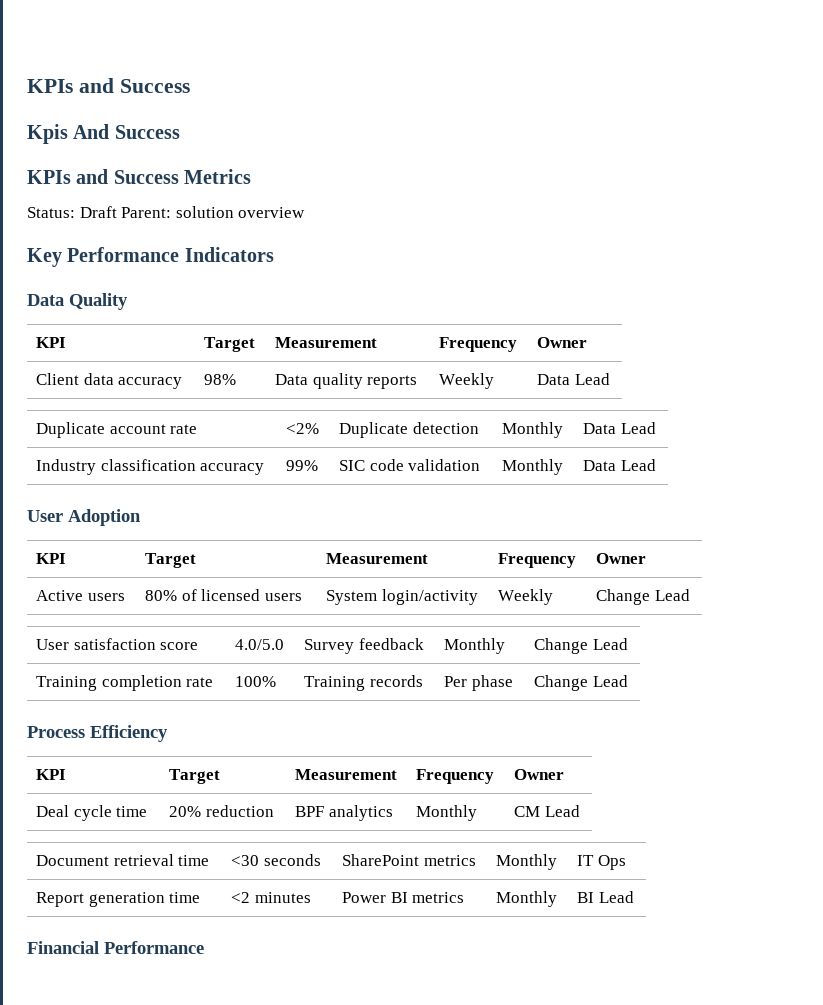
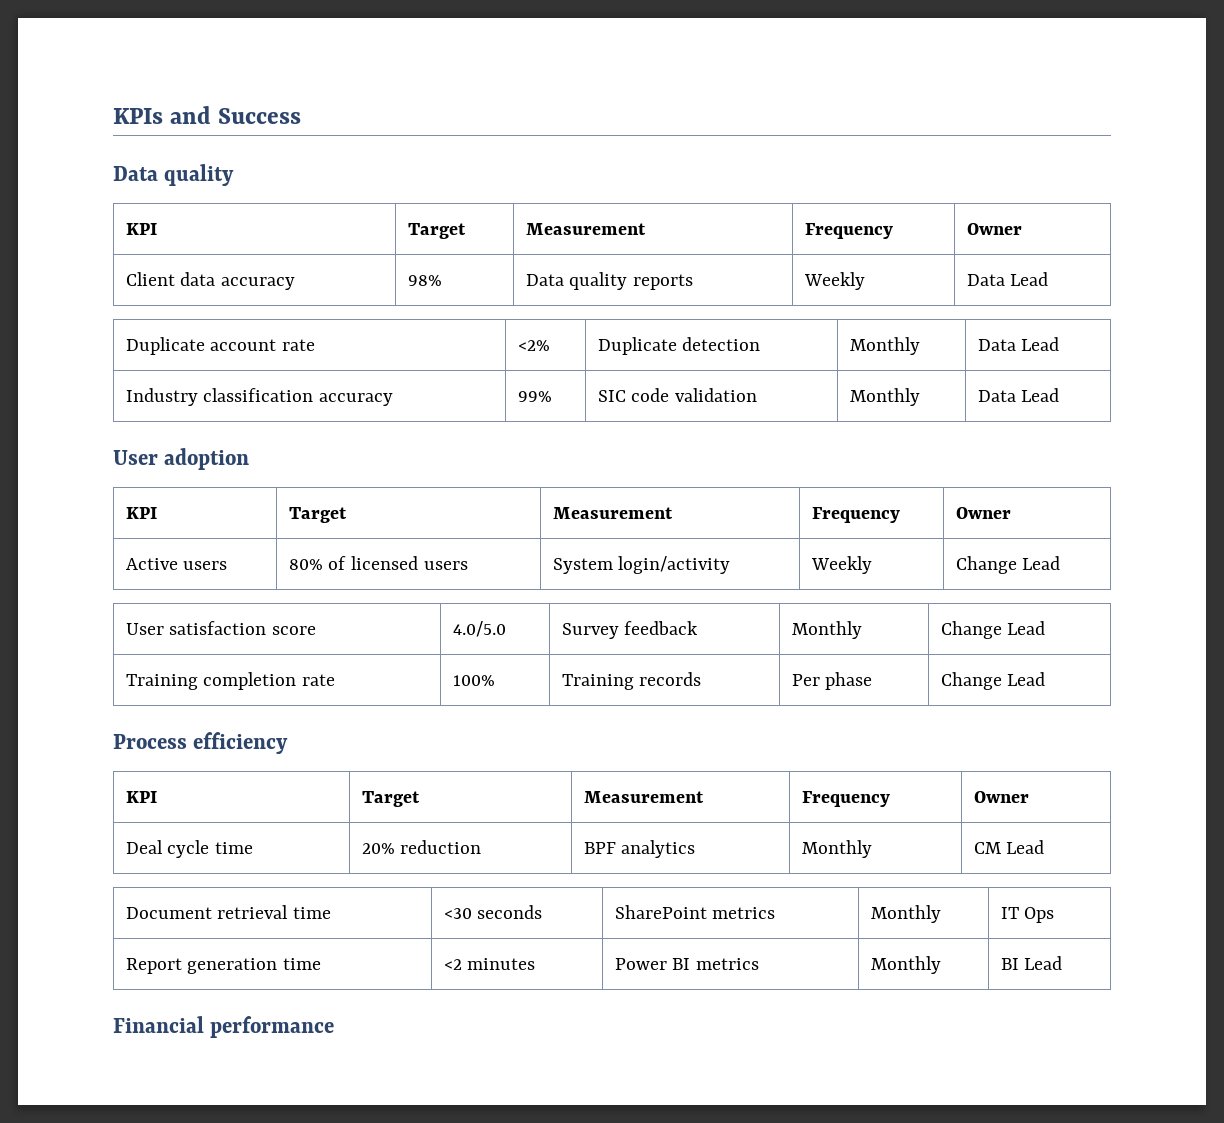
[27,78,190,93] [27,124,180,144] [27,169,252,184] [27,206,306,218] [27,247,274,267] [27,293,128,310] KPIs and Success // Kpis And Success // KPIs and Success Metrics // Status: Draft Parent: solution overview // Key Performance Indicators // Data Quality -> [113,106,302,124] [113,164,235,186] KPIs and Success // Data quality
[68,509,141,526] Adoption -> [164,448,250,470] adoption
[90,725,168,742] Efficiency -> [193,732,289,754] efficiency
[104,941,204,954] Performance -> [210,1016,335,1038] performance

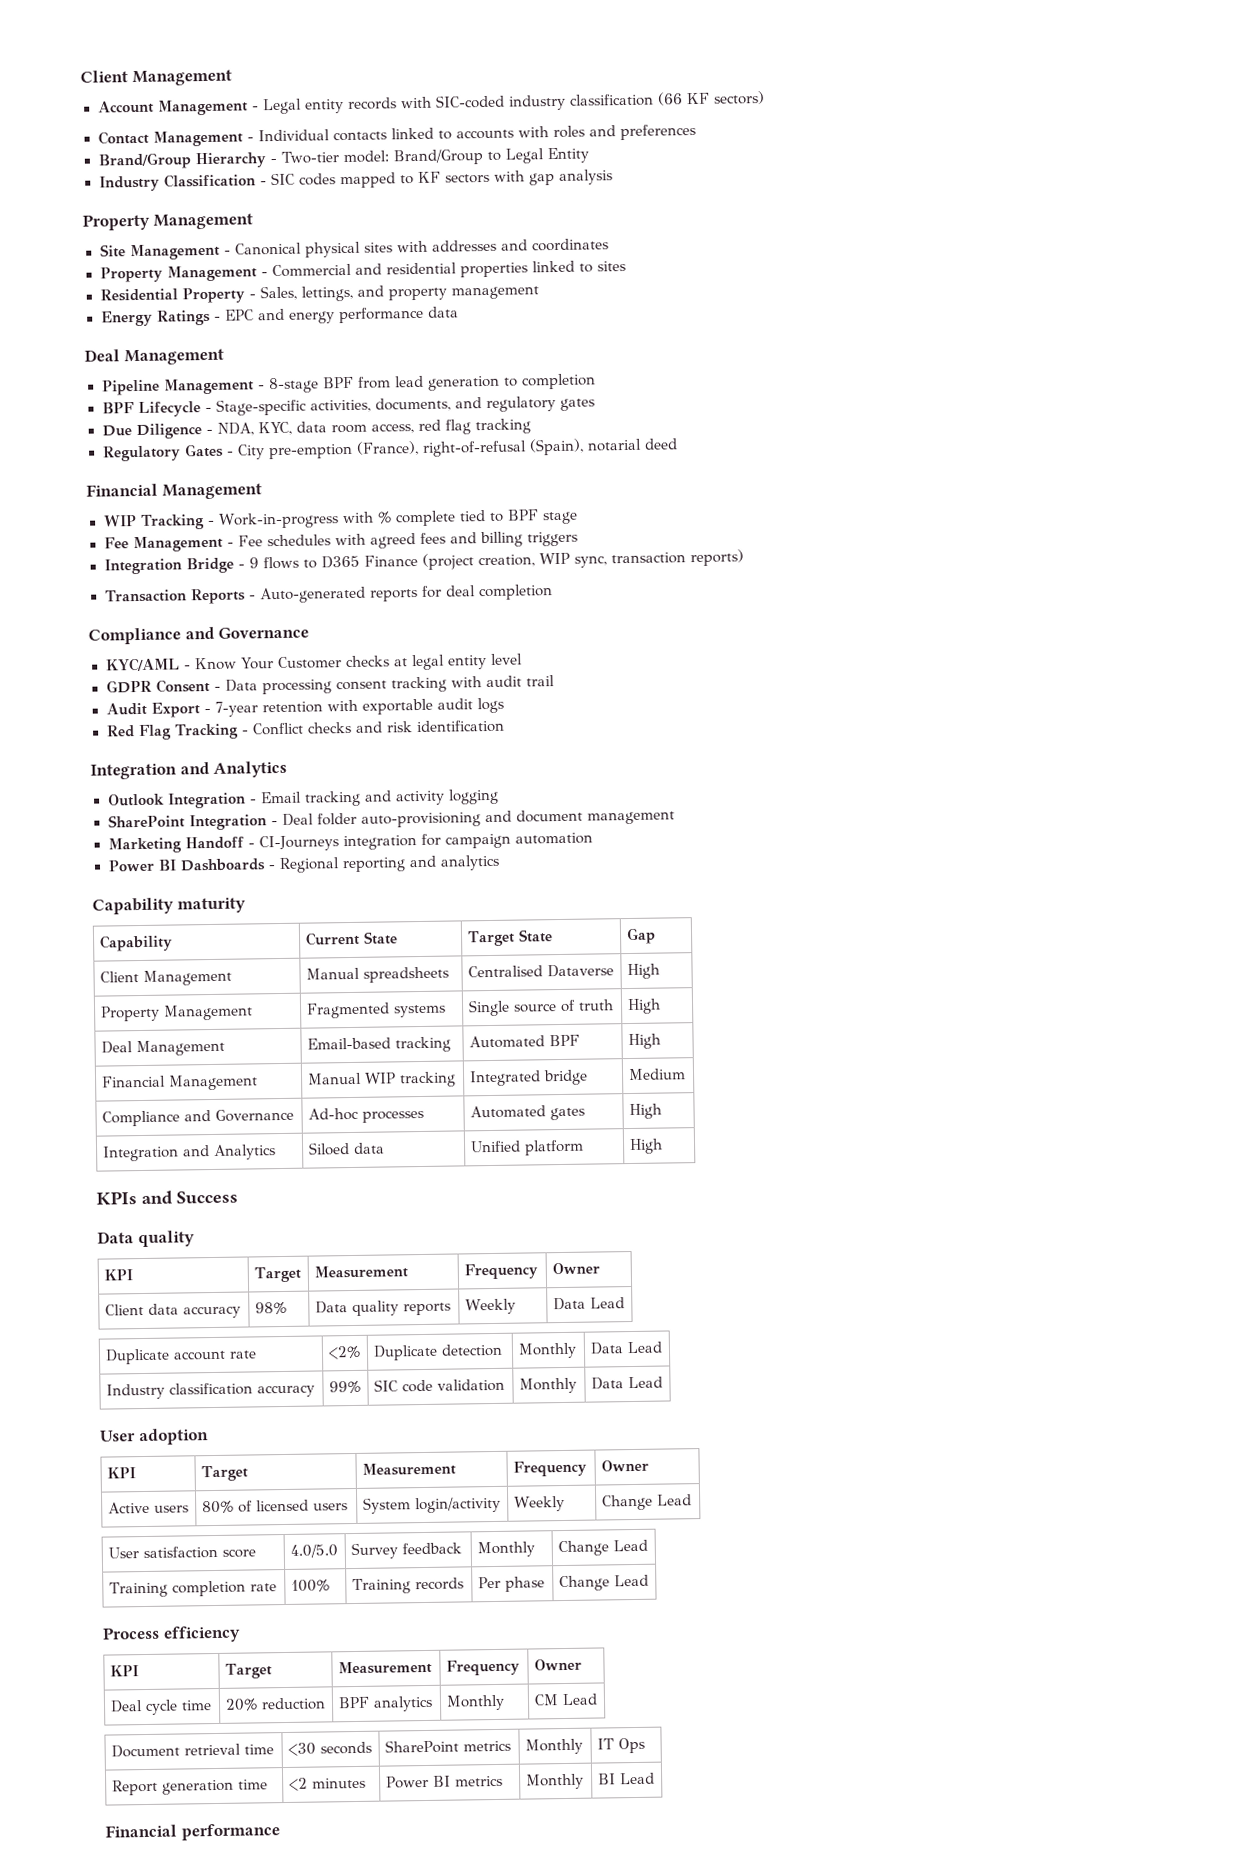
(113, 116) none -> [80,69,232,87] [97,90,765,116] [97,123,696,147] [97,147,590,170] [98,169,613,192] [82,213,253,231] [99,238,609,261] [99,260,626,283] [99,285,539,304] [100,306,459,327] [84,348,224,366] [101,373,596,396] [101,396,595,417] [101,418,532,440] [101,438,678,462] [86,483,262,500] [102,509,579,530] [103,531,578,553] [103,549,744,575] [104,584,554,605] [88,626,310,645] [105,653,524,672] [105,675,555,695] [105,697,504,718] [105,719,506,741] [90,760,288,780] [106,788,499,809] [107,809,675,831] [107,832,593,854] [107,854,500,874] [92,897,246,915] [98,934,173,952] [304,931,398,946] [466,929,553,947] [625,927,656,945] [99,969,232,986] [305,966,449,983] [467,964,614,978] [626,963,660,980] [100,1004,253,1022] [305,1002,446,1019] [467,999,614,1017] [626,998,661,1015] [100,1039,225,1057] [306,1036,451,1053] [468,1034,580,1049] [627,1033,661,1050] [101,1074,258,1091] [306,1071,456,1088] [468,1069,588,1087] [627,1068,686,1081] [101,1108,294,1127] [307,1107,424,1123] [469,1105,585,1121] [628,1103,662,1120] [102,1144,276,1162] [307,1142,385,1156] [469,1139,584,1156] [628,1138,663,1155] Client Management // Account Management - Legal entity records with SIC-coded industry classification (66 KF sectors) // Contact Management - Individual contacts linked to accounts with roles and preferences // Brand/Group Hierarchy - Two-tier model: Brand/Group to Legal Entity // Industry Classification - SIC codes mapped to KF sectors with gap analysis // Property Management // Site Management - Canonical physical sites with addresses and coordinates // Property Management - Commercial and residential properties linked to sites // Residential Property - Sales, lettings, and property management // Energy Ratings - EPC and energy performance data // Deal Management // Pipeline Management - 8-stage BPF from lead generation to completion // BPF Lifecycle - Stage-specific activities, documents, and regulatory gates // Due Diligence - NDA, KYC, data room access, red flag tracking // Regulatory Gates - City pre-emption (France), right-of-refusal (Spain), notarial deed // Financial Management // WIP Tracking - Work-in-progress with % complete tied to BPF stage // Fee Management - Fee schedules with agreed fees and billing triggers // Integration Bridge - 9 flows to D365 Finance (project creation, WIP sync, transaction reports) // Transaction Reports - Auto-generated reports for deal completion // Compliance and Governance // KYC/AML - Know Your Customer checks at legal entity level // GDPR Consent - Data processing consent tracking with audit trail // Audit Export - 7-year retention with exportable audit logs // Red Flag Tracking - Conflict checks and risk identification // Integration and Analytics // Outlook Integration - Email tracking and activity logging // SharePoint Integration - Deal folder auto-provisioning and document management // Marketing Handoff - CI-Journeys integration for campaign automation // Power BI Dashboards - Regional reporting and analytics // Capability maturity // Capability | Current State | Target State | Gap // Client Management | Manual spreadsheets | Centralised Dataverse | High // Property Management | Fragmented systems | Single source of truth | High // Deal Management | Email-based tracking | Automated BPF | High // Financial Management | Manual WIP tracking | Integrated bridge | Medium // Compliance and Governance | Ad-hoc processes | Automated gates | High // Integration and Analytics | Siloed data | Unified platform | High //

